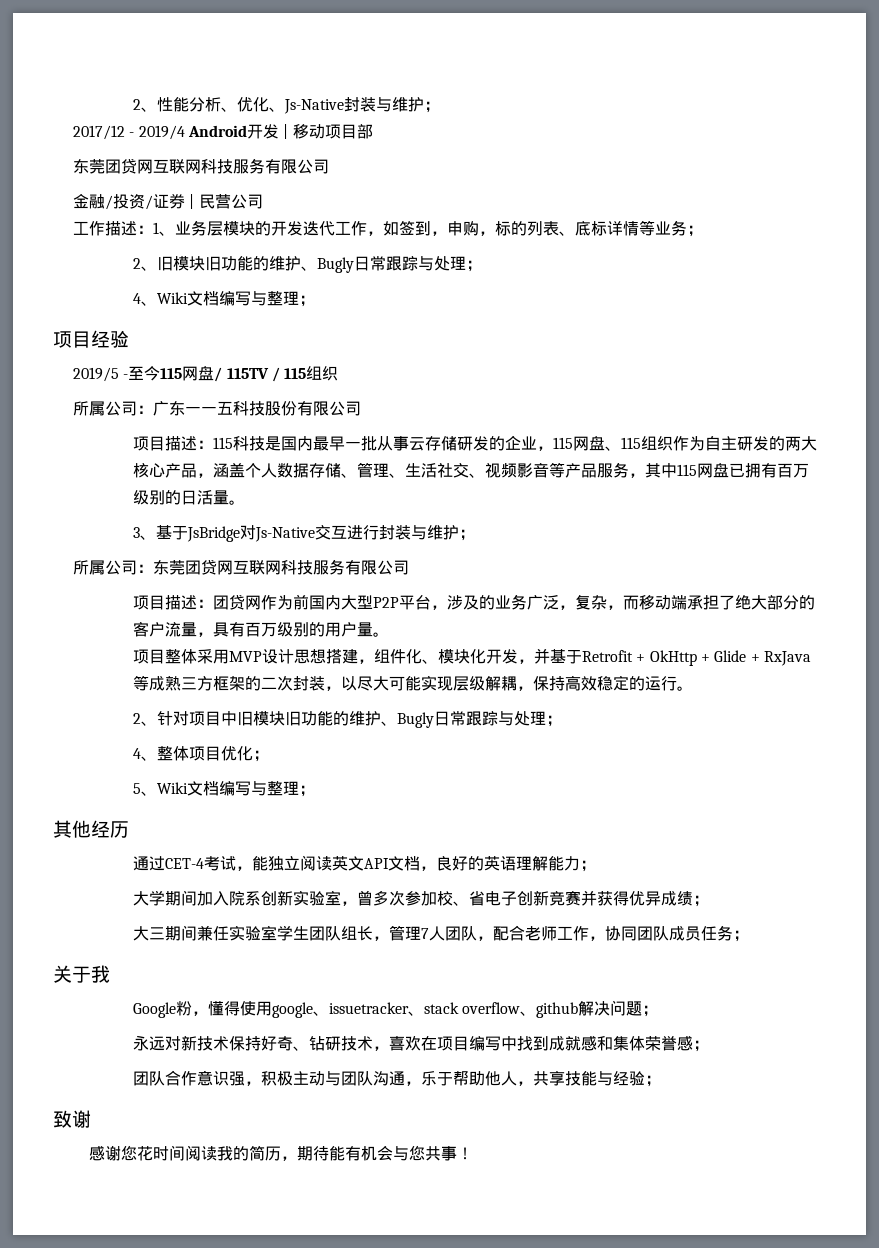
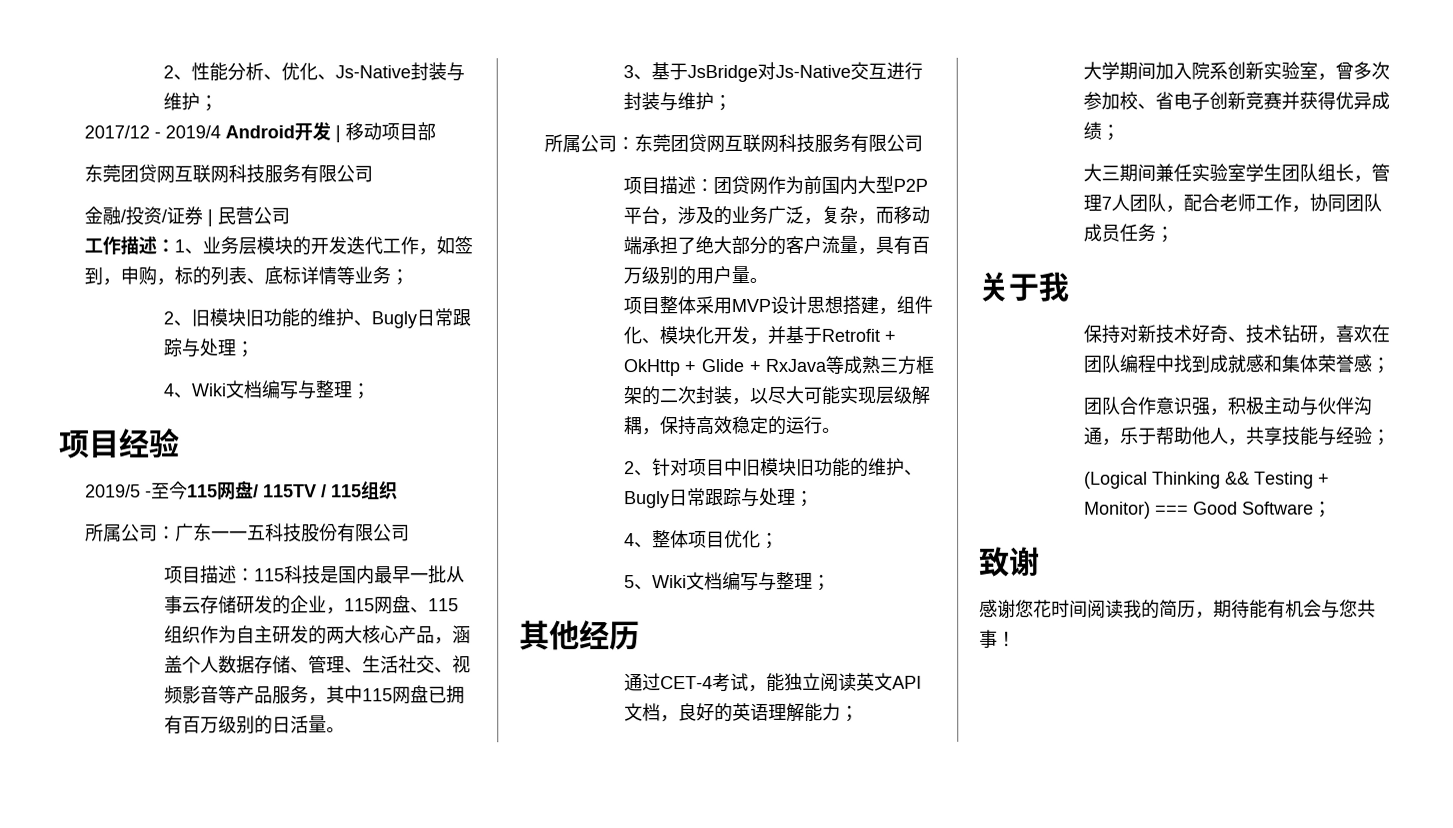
[133,1000,659,1018] [133,1035,502,1051] Google粉，懂得使用google、issuetracker、stack overflow、github解决问题； // 永远对新技术保持好奇、钻研技术，喜欢在项目编写 -> [1082,324,1390,344] [1082,354,1156,373] 保持对新技术好奇、技术钻研，喜欢在团队编程
[341,1071,374,1086] 团队 -> [1316,396,1355,415] 伙伴
(662, 1081) none -> [1083,471,1330,489] [1083,501,1332,519] // (Logical Thinking && Testing + Monitor) === Good Software；

